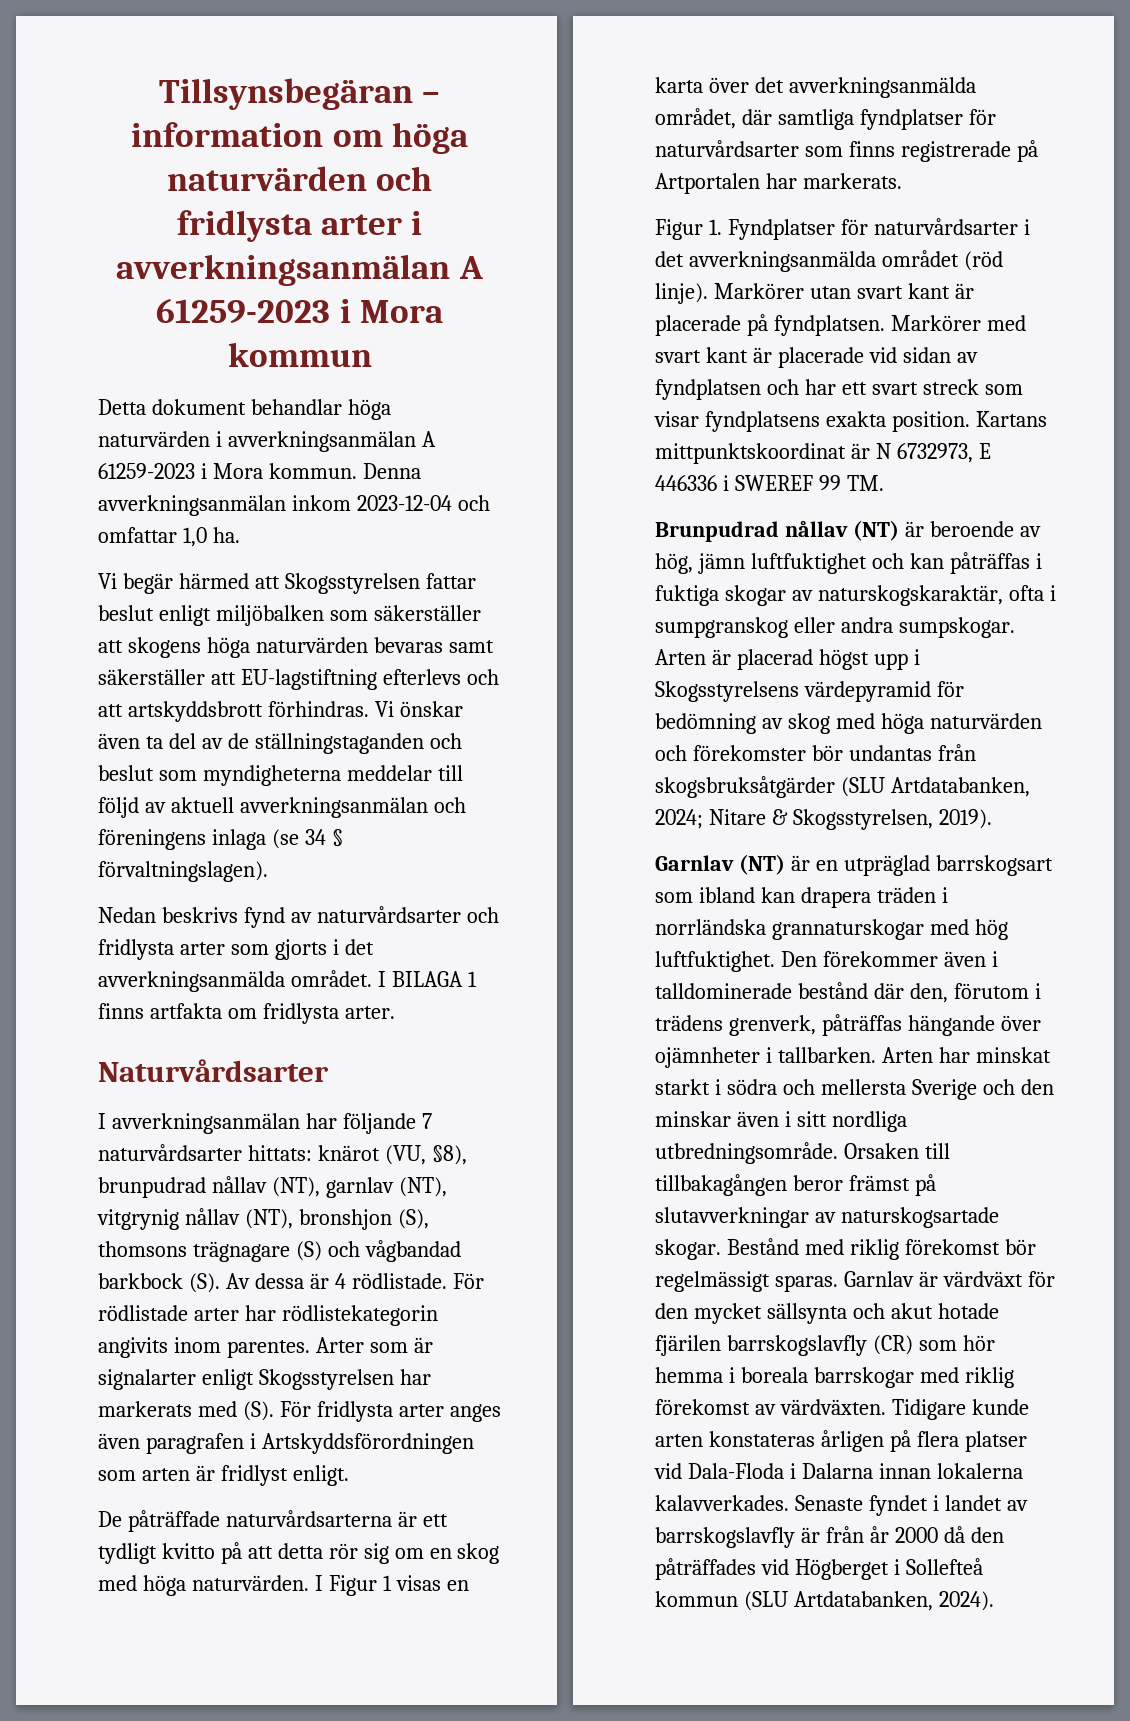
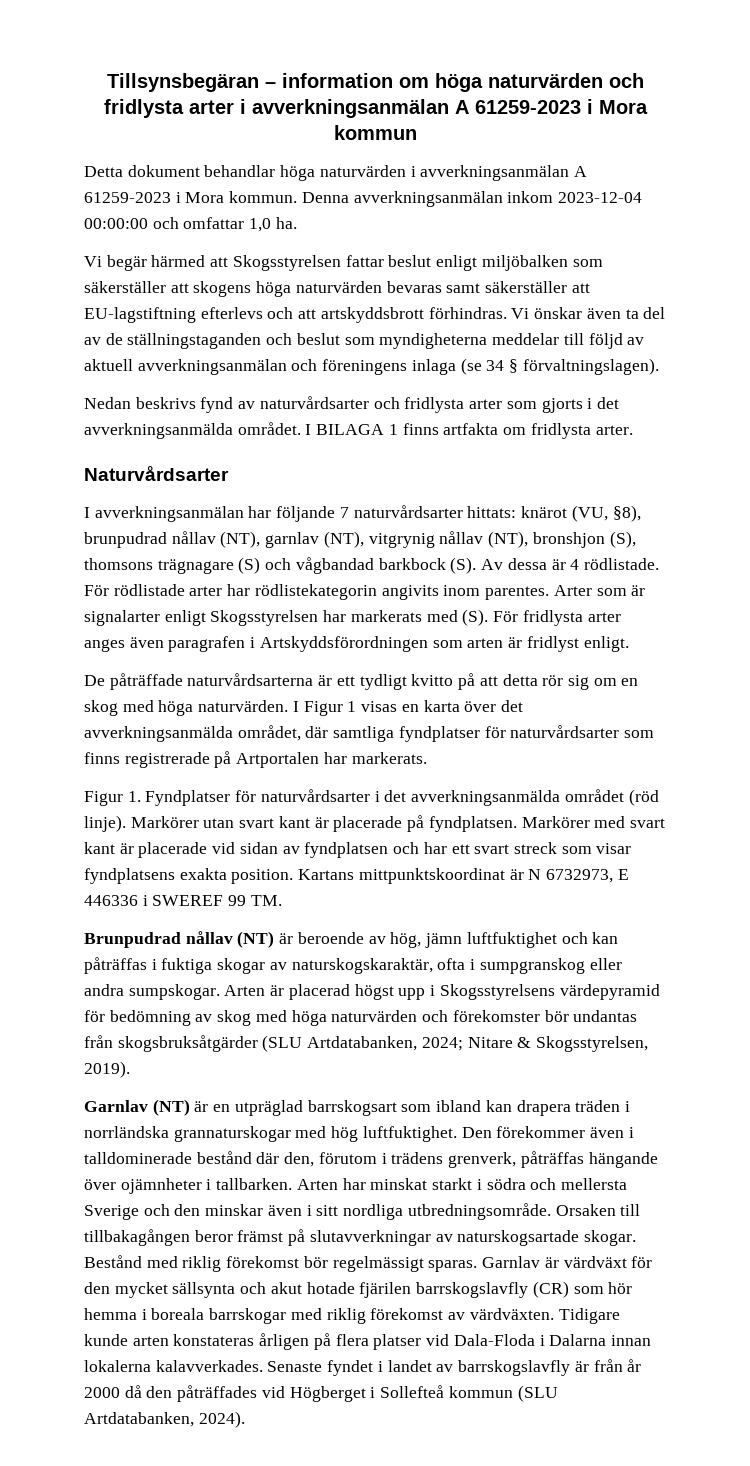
(452, 503) none -> [84,218,148,229] 00:00:00

